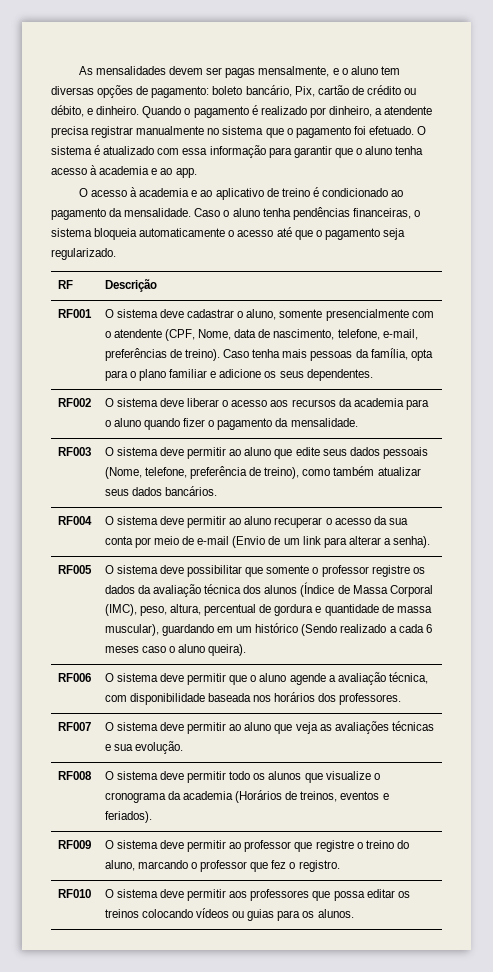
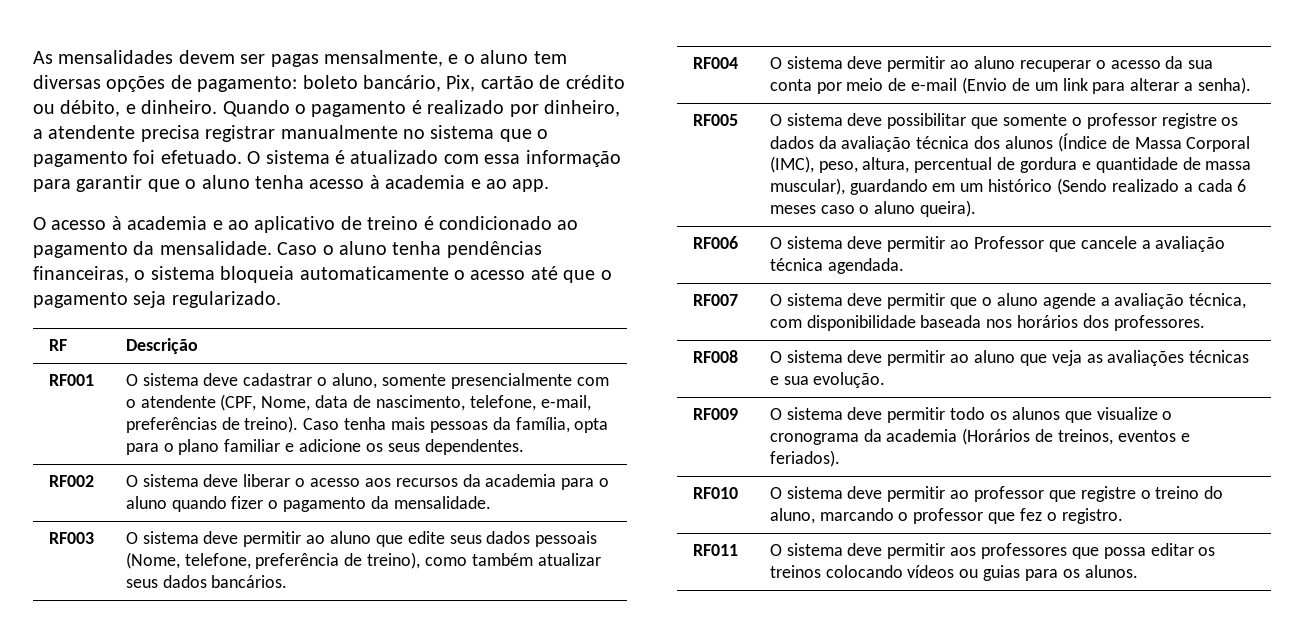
(91, 677) none -> [769,236,1226,252] [769,258,904,274] [692,294,738,306] | O sistema deve permitir ao Professor que cancele a avaliação técnica agendada. // RF007
[57,722,91,731] RF007 -> [692,350,738,363] RF008
[57,771,92,780] RF008 -> [692,408,738,420] RF009
[57,840,91,849] RF009 -> [692,487,738,499] RF010
[57,889,91,898] RF010 -> [692,544,738,556] RF011

